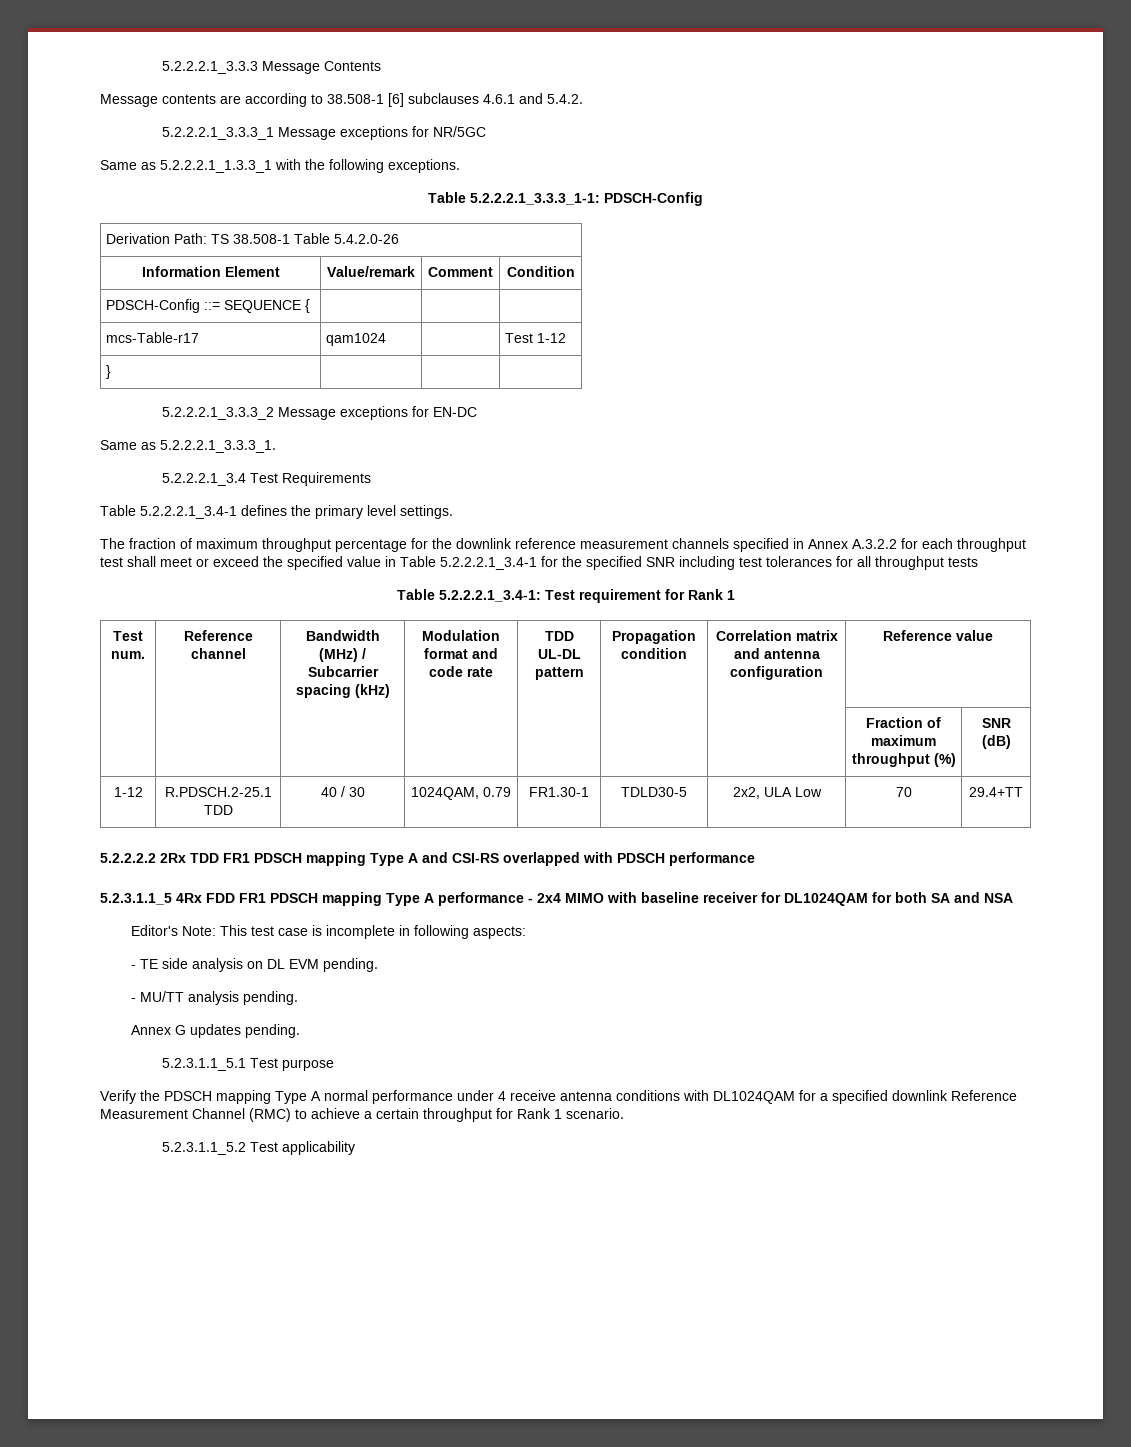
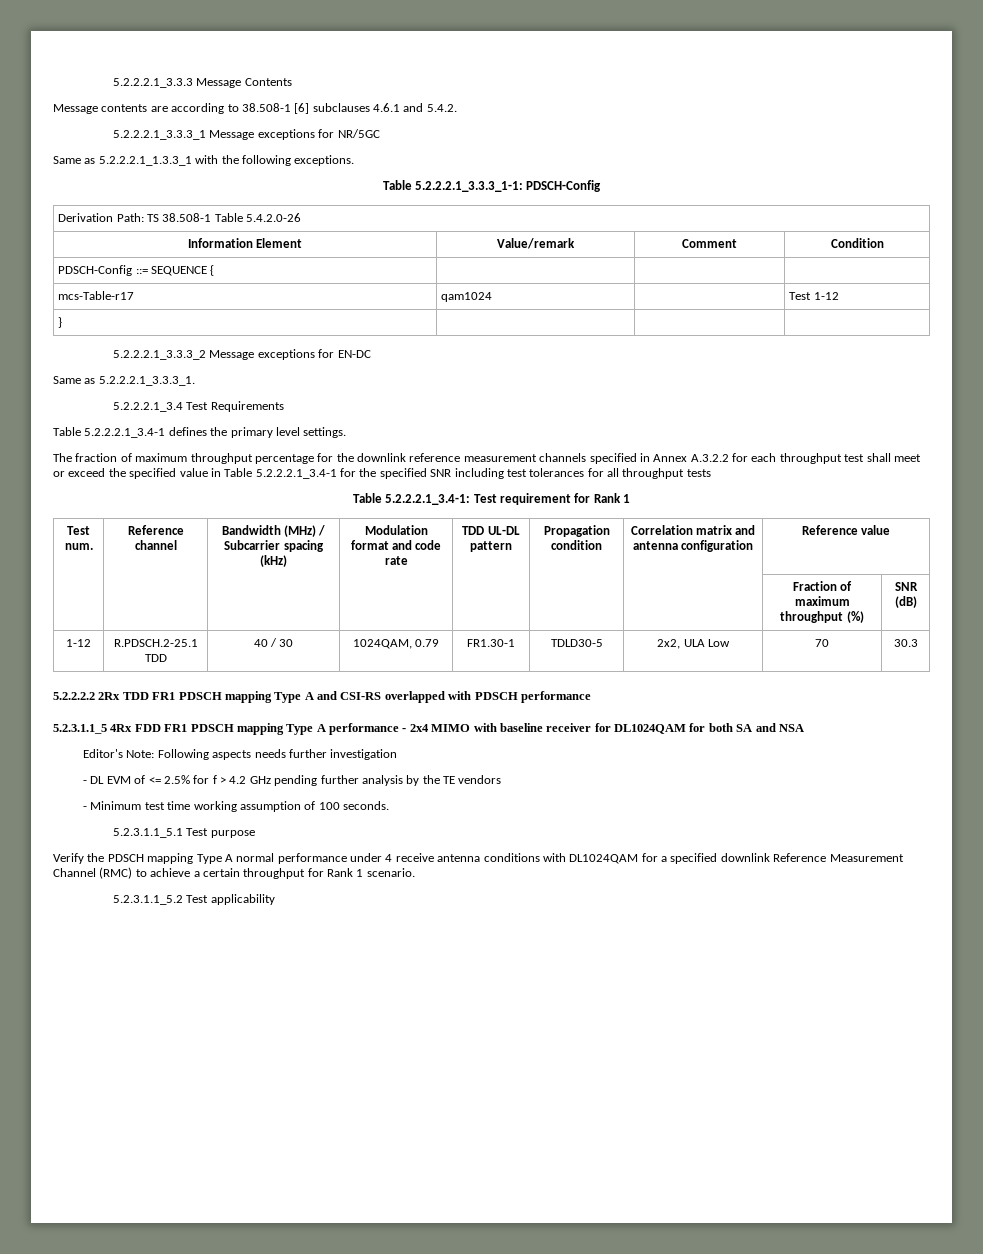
[969,787,1023,797] 29.4+TT -> [893,639,918,647] 30.3
[219,925,526,939] [130,958,378,972] [130,991,298,1005] [130,1024,300,1038] This test case is incomplete in following aspects: // - TE side analysis on DL EVM pending. // - MU/TT analysis pending. // Annex G updates pending. -> [157,749,398,760] [83,775,502,786] [83,801,390,812] Following aspects needs further investigation // - DL EVM of <= 2.5% for f > 4.2 GHz pending further analysis by the TE vendors // - Minimum test time working assumption of 100 seconds.

